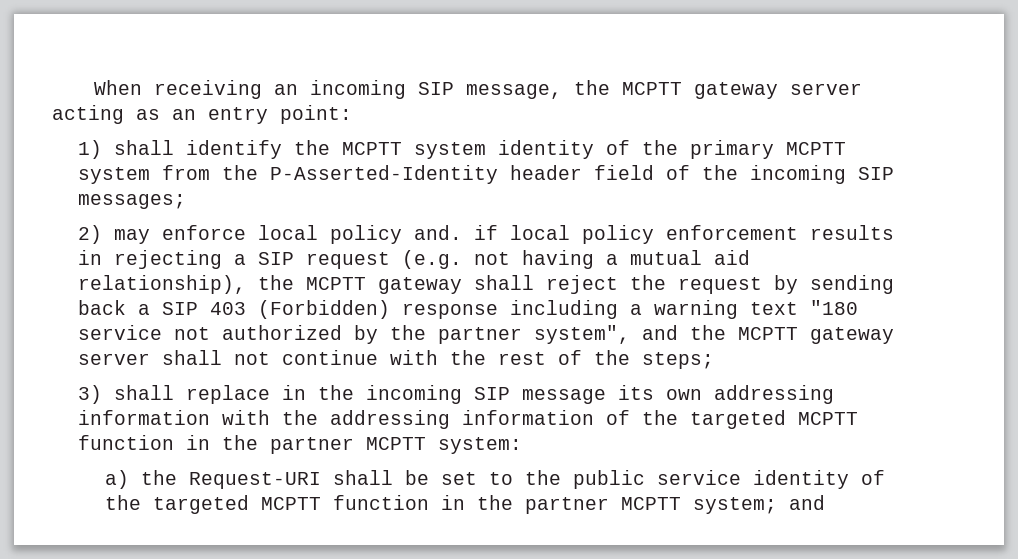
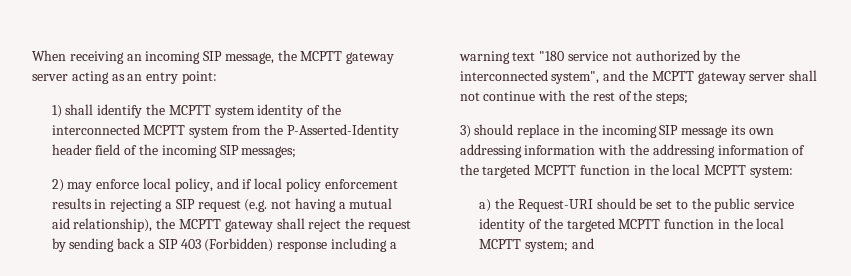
[690,140,775,159] primary -> [51,124,140,135] interconnected
[330,225,463,244] policy and. -> [174,178,239,192] policy, and
[438,327,523,344] partner -> [459,70,548,81] interconnected
[114,385,175,400] shall -> [474,124,514,135] should
[270,437,355,454] partner -> [672,164,701,175] local
[332,470,393,485] shall -> [596,198,636,209] should
[524,497,609,514] partner -> [756,218,785,229] local

